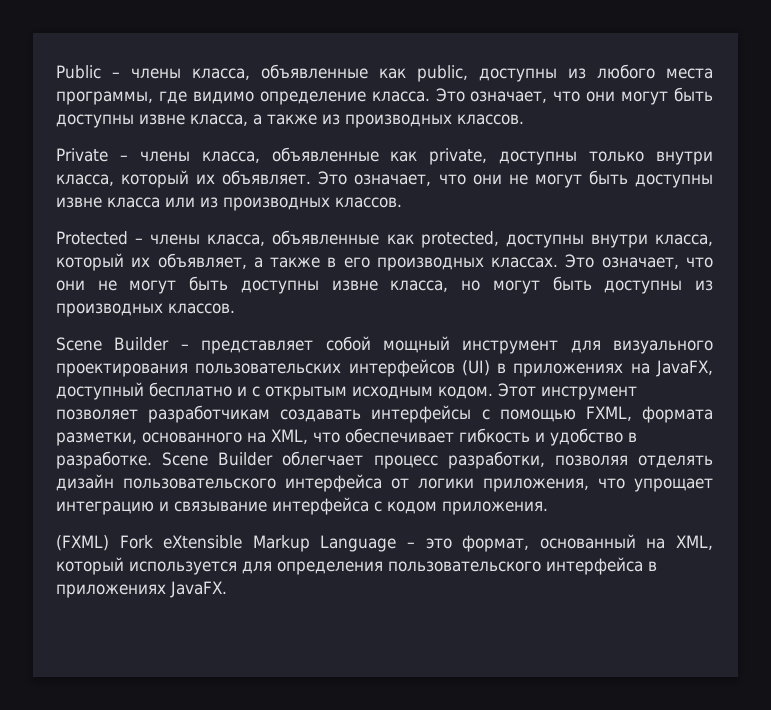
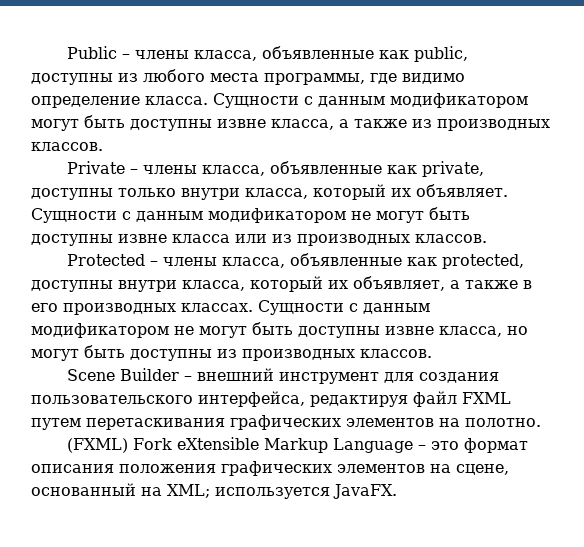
[435,88,616,103] Это означает, что они -> [213,93,528,108] Сущности с данным модификатором
[318,171,502,186] Это означает, что они -> [31,208,346,223] Сущности с данным модификатором
[565,254,713,269] [56,280,85,291] Это означает, что они -> [258,300,430,315] [31,323,169,338] Сущности с данным модификатором
[201,336,713,354] [56,359,713,377] [56,382,637,400] [56,405,713,423] [56,428,637,446] [56,451,713,469] [56,474,713,492] [56,497,548,515] представляет собой мощный инструмент для визуального проектирования пользовательских интерфейсов (UI) в приложениях на JavaFX, доступный бесплатно и с открытым исходным кодом. Этот инструмент позволяет разработчикам создавать интерфейсы с помощью FXML, формата разметки, основанного на XML, что обеспечивает гибкость и удобство в разработке. Scene Builder облегчает процесс разработки, позволяя отделять дизайн пользовательского интерфейса от логики приложения, что упрощает интеграцию и связывание интерфейса с кодом приложения. -> [197,368,500,384] [31,391,511,407] [31,415,541,430] внешний инструмент для создания пользовательского интерфейса, редактируя файл FXML путем перетаскивания графических элементов на полотно.
[462,534,714,552] [56,557,657,575] [56,584,166,598] формат, основанный на XML, который используется для определения пользовательского интерфейса в приложениях -> [464,438,529,453] [31,461,509,476] [31,483,330,499] формат описания положения графических элементов на сцене, основанный на XML; используется

